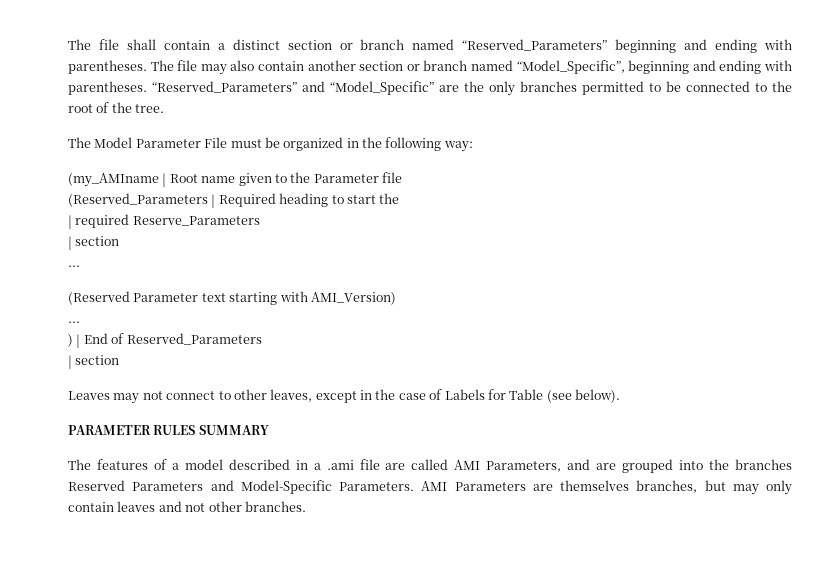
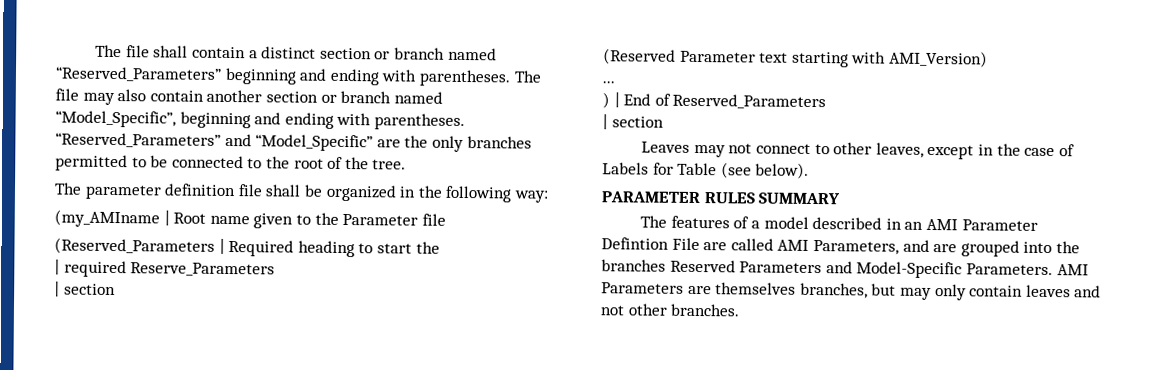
[94,137,262,148] Model Parameter File must -> [84,183,302,200] parameter definition file shall
[68,265,80,267] // ... -> (116, 289) none
[313,459,380,470] a .ami file -> [904,218,1038,231] [601,237,700,251] an AMI Parameter Defintion File

